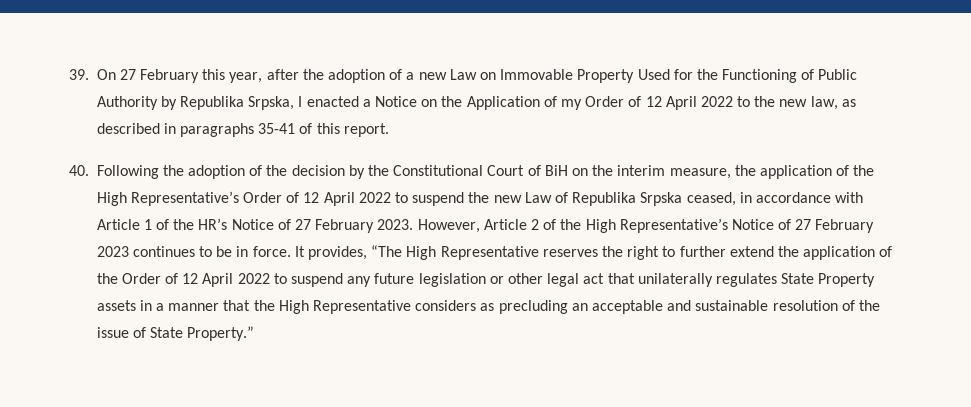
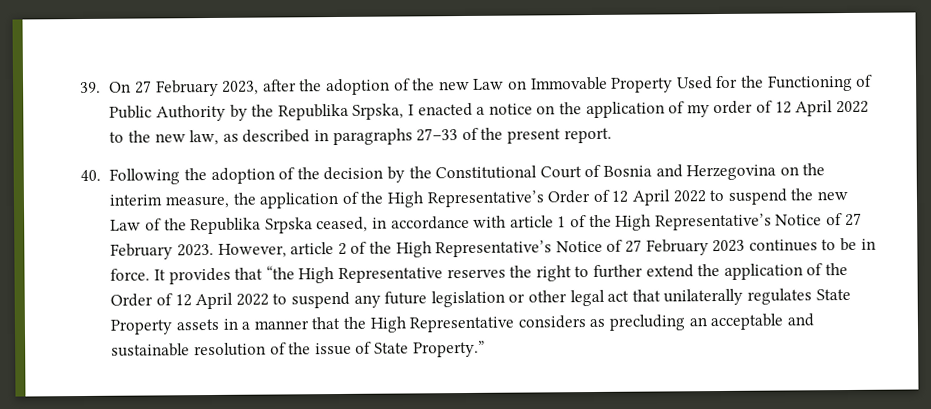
[202,69,263,83] this year, -> [222,80,260,95] 2023,
[406,72,415,80] a -> [412,78,436,91] the
(177, 103) none -> [251,104,275,117] the
[375,96,540,110] Notice on the Application -> [488,101,665,119] notice on the application
[585,96,625,107] Order -> [713,100,754,115] order
[258,123,340,134] 35-41 of this -> [416,127,561,144] 27–33 of the present
[544,165,568,176] BiH -> [602,164,777,181] Bosnia and Herzegovina
(568, 197) none -> [163,218,187,231] the
[96,219,140,230] Article -> [509,215,554,228] article
[198,218,228,230] HR’s -> [615,213,772,231] High Representative’s
[483,219,527,230] Article -> [290,242,335,255] article
[308,245,403,260] provides, “The -> [168,265,295,285] provides that “the

